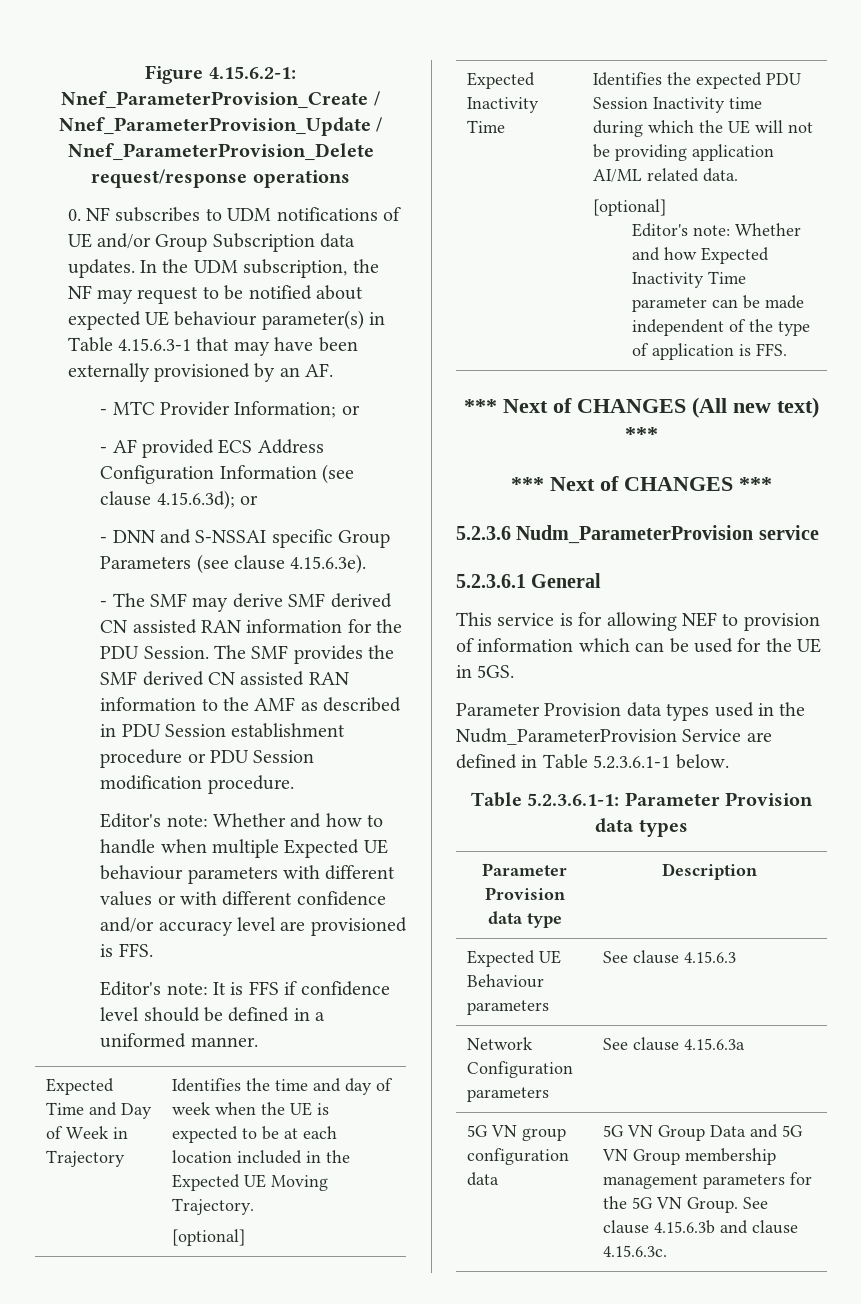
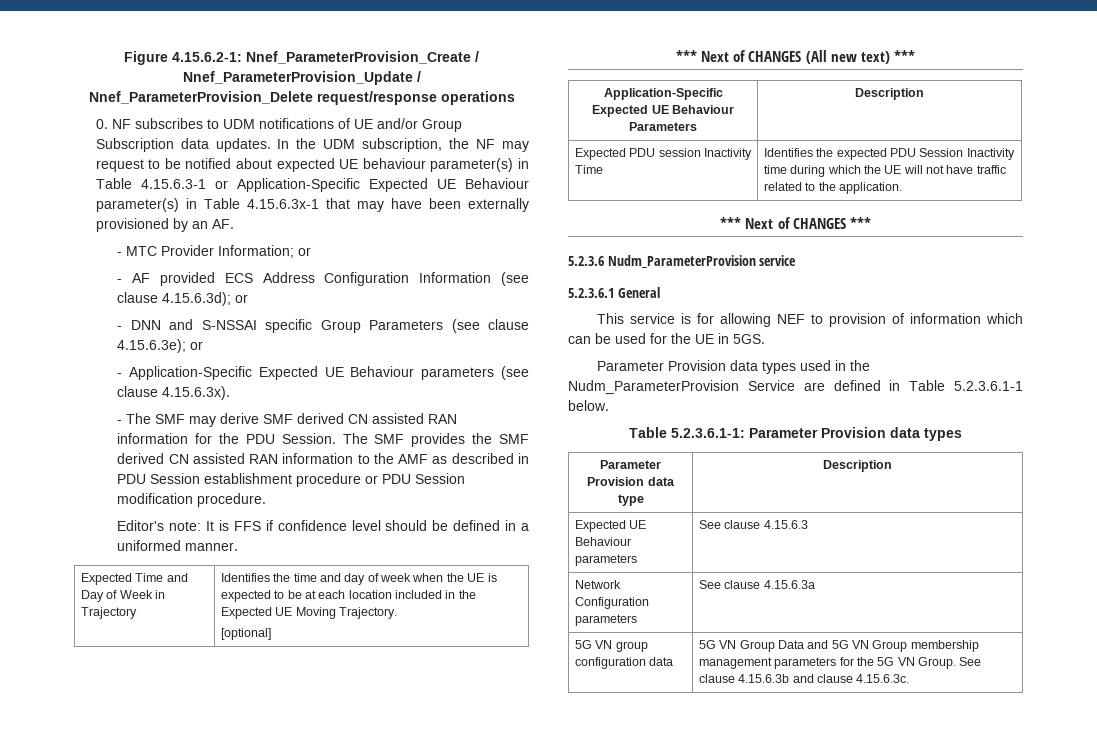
(191, 344) none -> [214,178,529,192] [95,198,319,212] or Application-Specific Expected UE Behaviour parameter(s) in Table 4.15.6.3x-1
[290,554,367,574] 4.15.6.3e). -> [117,339,204,353] [117,366,529,380] [117,386,231,400] 4.15.6.3e); or // - Application-Specific Expected UE Behaviour parameters (see clause 4.15.6.3x).
[100,813,384,828] [100,839,388,858] [100,865,396,884] [100,891,386,906] [100,917,407,936] [100,943,153,957] // Editor's note: Whether and how to handle when multiple Expected UE behaviour parameters with different values or with different confidence and/or accuracy level are provisioned is FFS. -> (267, 500) none
[466,72,535,89] // Expected -> [676,50,915,64] [603,88,723,100] [592,105,734,117] [629,122,697,131] [855,88,924,100] [574,148,701,160] // *** Next of CHANGES (All new text) *** // Application-Specific Expected UE Behaviour Parameters | Description // Expected PDU session
[592,144,774,161] [592,168,738,182] [592,199,666,216] [631,223,801,237] [631,247,769,264] [631,271,746,288] [631,295,804,312] [631,319,810,336] [631,343,787,360] [464,397,819,418] [625,427,658,441] be providing application AI/ML related data. // [optional] // Editor's note: Whether and how Expected Inactivity Time parameter can be made independent of the type of application is FFS. // *** Next of CHANGES (All new text) *** -> [946,165,1006,174] [763,182,902,194] have traffic related to the application.

